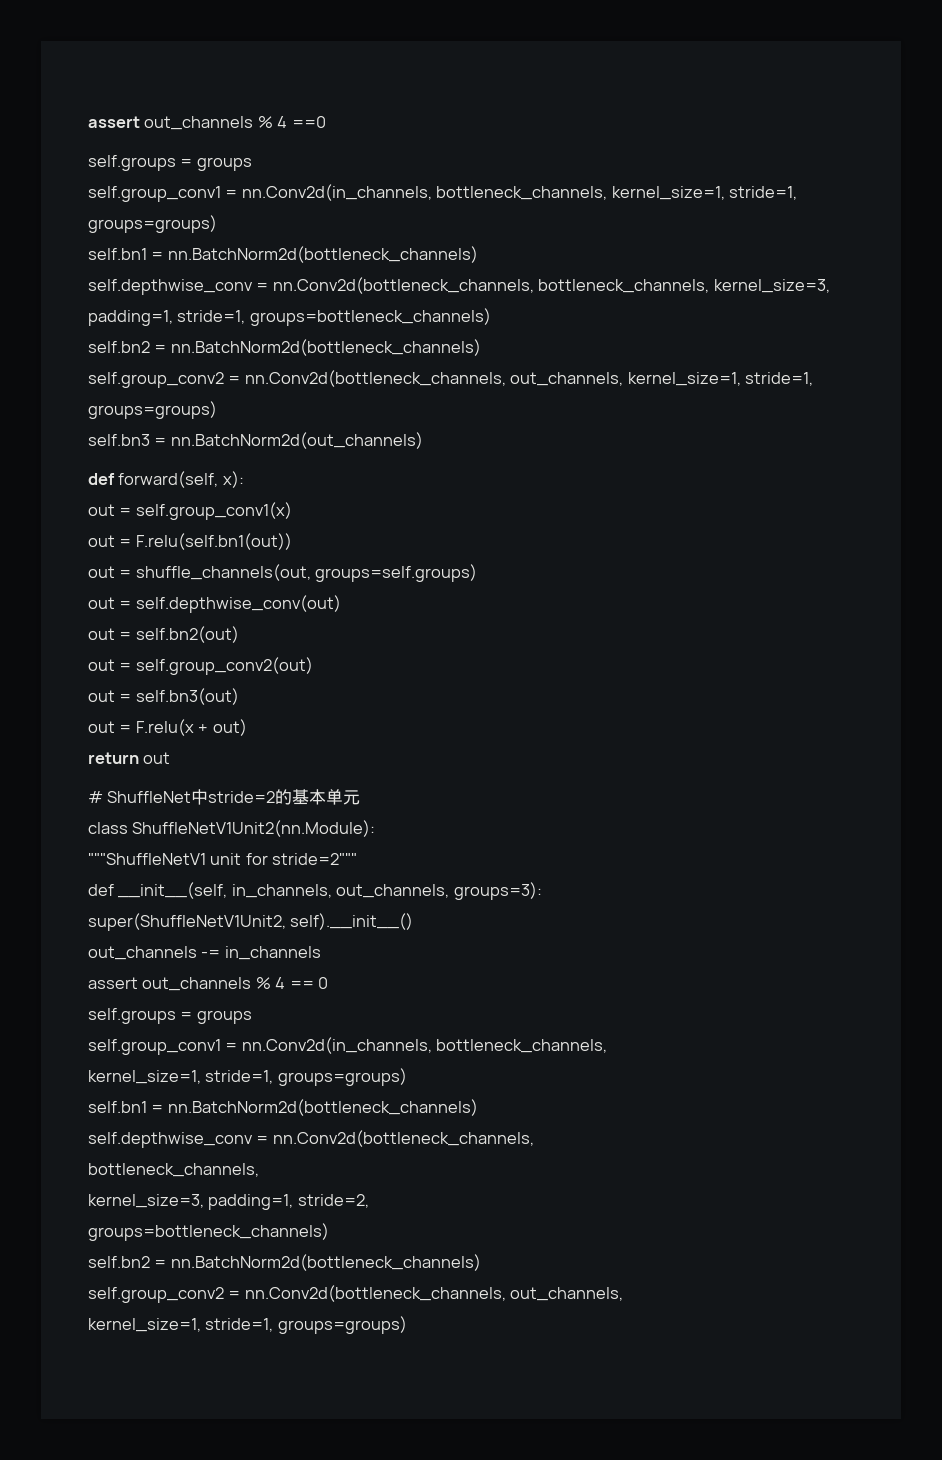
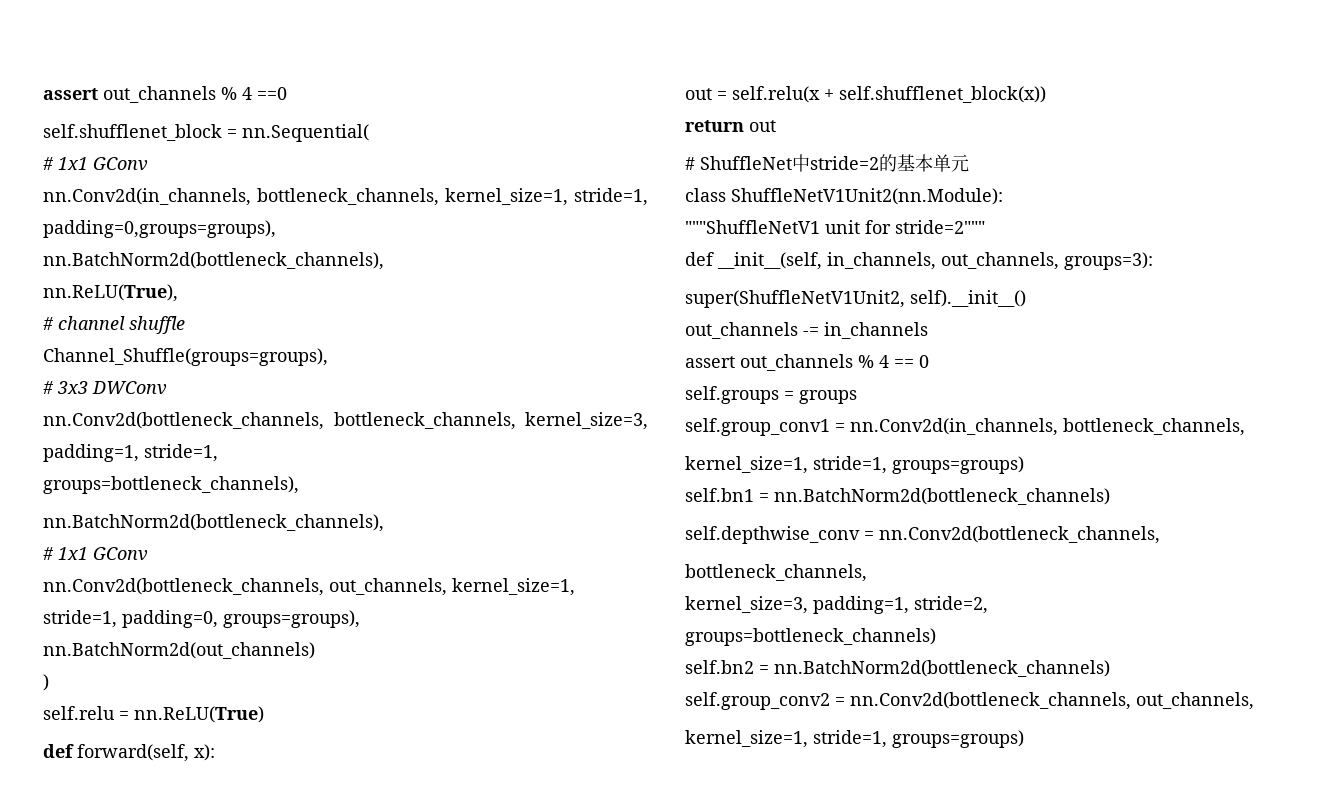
[88,155,252,171] [88,184,798,202] [88,215,217,233] [88,246,478,263] [88,279,269,295] self.groups = groups // self.group_conv1 = nn.Conv2d(in_channels, bottleneck_channels, kernel_size=1, stride=1, groups=groups) // self.bn1 = nn.BatchNorm2d(bottleneck_channels) // self.depthwise_conv = -> [43,124,369,142] [43,157,148,171] [43,188,648,206] [43,220,276,238] [43,252,384,270] [43,284,178,302] [43,316,185,334] [43,348,328,366] [43,381,167,395] self.shufflenet_block = nn.Sequential( // # 1x1 GConv // nn.Conv2d(in_channels, bottleneck_channels, kernel_size=1, stride=1, padding=0,groups=groups), // nn.BatchNorm2d(bottleneck_channels), // nn.ReLU(True), // # channel shuffle // Channel_Shuffle(groups=groups), // # 3x3 DWConv //
[249,308,491,326] [88,339,481,356] [88,370,814,388] [88,401,217,419] [88,432,423,449] groups=bottleneck_channels) // self.bn2 = nn.BatchNorm2d(bottleneck_channels) // self.group_conv2 = nn.Conv2d(bottleneck_channels, out_channels, kernel_size=1, stride=1, groups=groups) // self.bn3 = nn.BatchNorm2d(out_channels) -> [43,476,299,494] [43,514,384,532] [43,547,148,561] [43,578,575,596] [43,610,360,628] [43,642,315,659] [43,674,49,691] [43,706,264,723] // groups=bottleneck_channels), // nn.BatchNorm2d(bottleneck_channels), // # 1x1 GConv // nn.Conv2d(bottleneck_channels, out_channels, kernel_size=1, stride=1, padding=0, groups=groups), // nn.BatchNorm2d(out_channels) // ) // self.relu = nn.ReLU(True)
[135,502,292,520] [88,533,292,550] [88,564,478,582] [88,595,341,613] [88,626,239,643] [88,657,313,675] [88,688,239,705] [88,719,247,736] self.group_conv1(x) // out = F.relu(self.bn1(out)) // out = shuffle_channels(out, groups=self.groups) // out = self.depthwise_conv(out) // out = self.bn2(out) // out = self.group_conv2(out) // out = self.bn3(out) // out = F.relu(x + out) -> [732,86,1046,103] self.relu(x + self.shufflenet_block(x))

